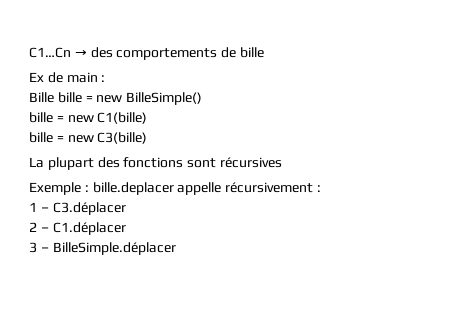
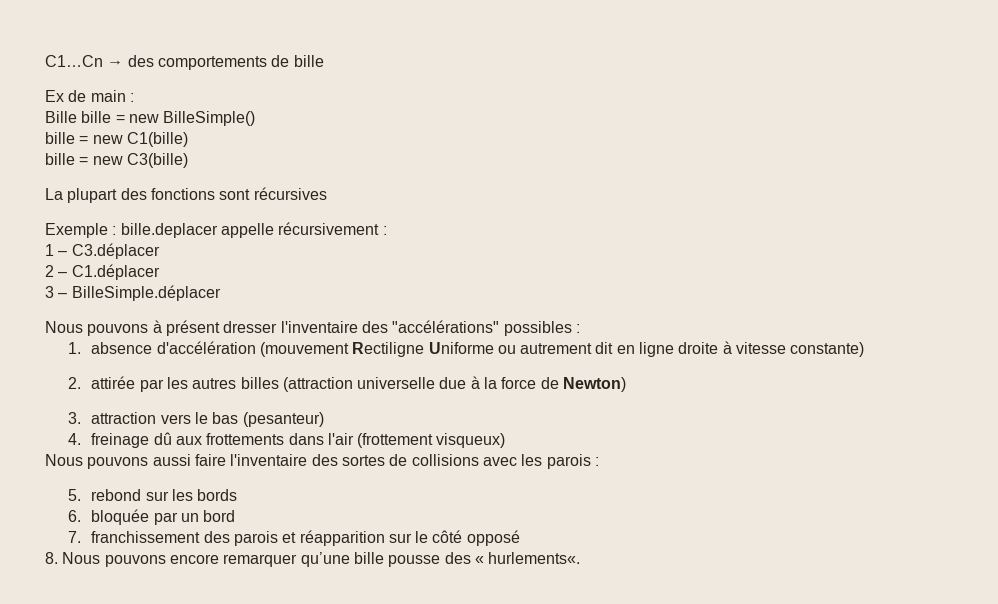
(176, 248) none -> [45,320,580,336] [68,341,865,357] [68,376,627,392] [68,412,324,427] [68,432,506,448] [45,454,599,469] [68,489,238,501] [68,509,236,525] [68,530,520,546] [45,552,581,567] // Nous pouvons à présent dresser l'inventaire des "accélérations" possibles : // 1. absence d'accélération (mouvement Rectiligne Uniforme ou autrement dit en ligne droite à vitesse constante) // 2. attirée par les autres billes (attraction universelle due à la force de Newton) // 3. attraction vers le bas (pesanteur) // 4. freinage dû aux frottements dans l'air (frottement visqueux) // Nous pouvons aussi faire l'inventaire des sortes de collisions avec les parois : // 5. rebond sur les bords // 6. bloquée par un bord // 7. franchissement des parois et réapparition sur le côté opposé // 8. Nous pouvons encore remarquer qu’une bille pousse des « hurlements«.

